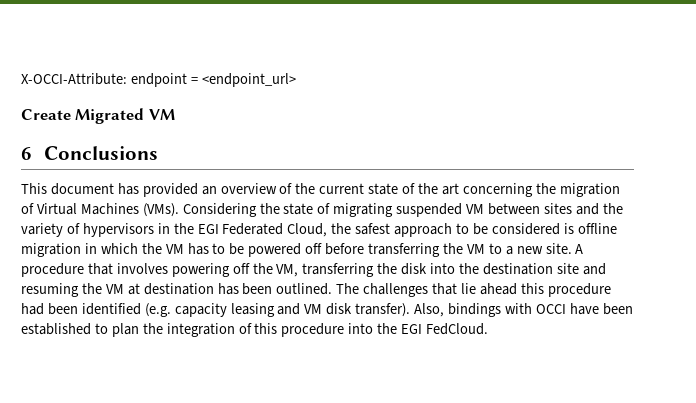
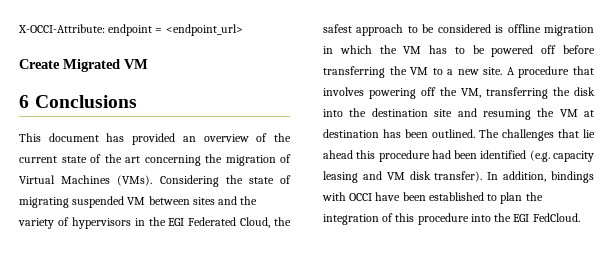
[414,303,445,317] Also, -> [487,171,547,182] In addition,

